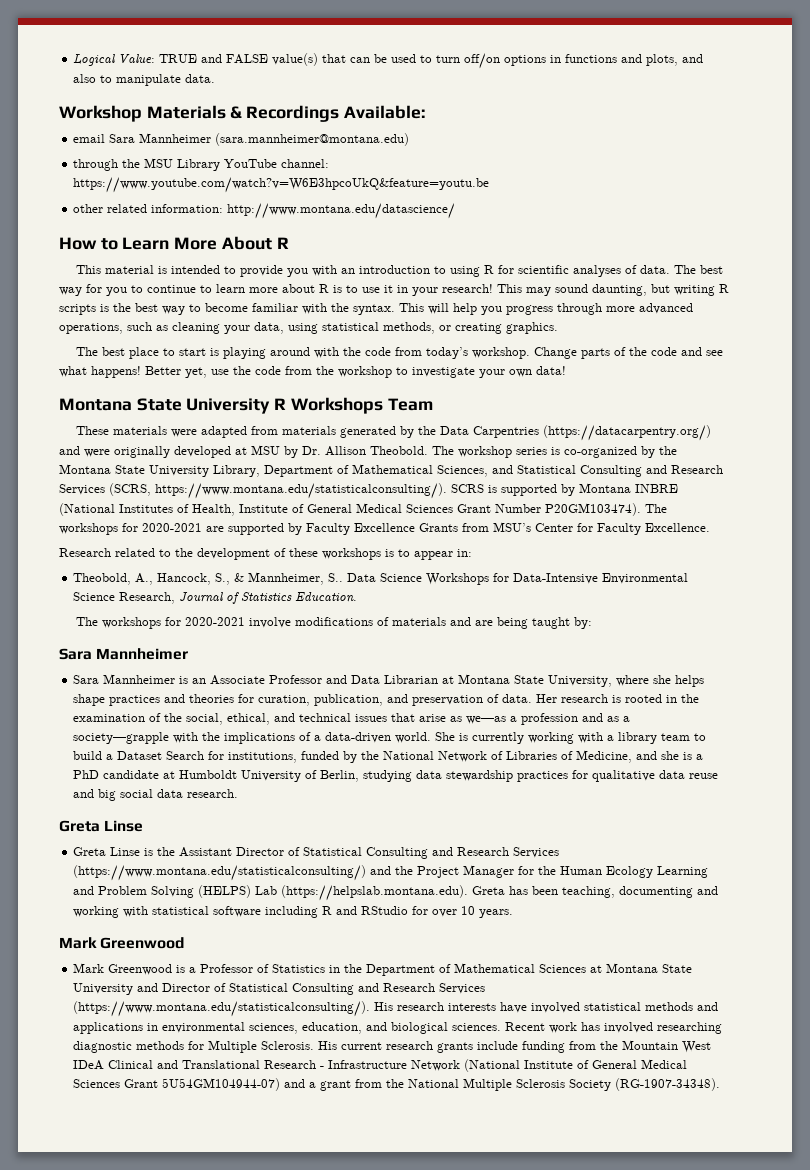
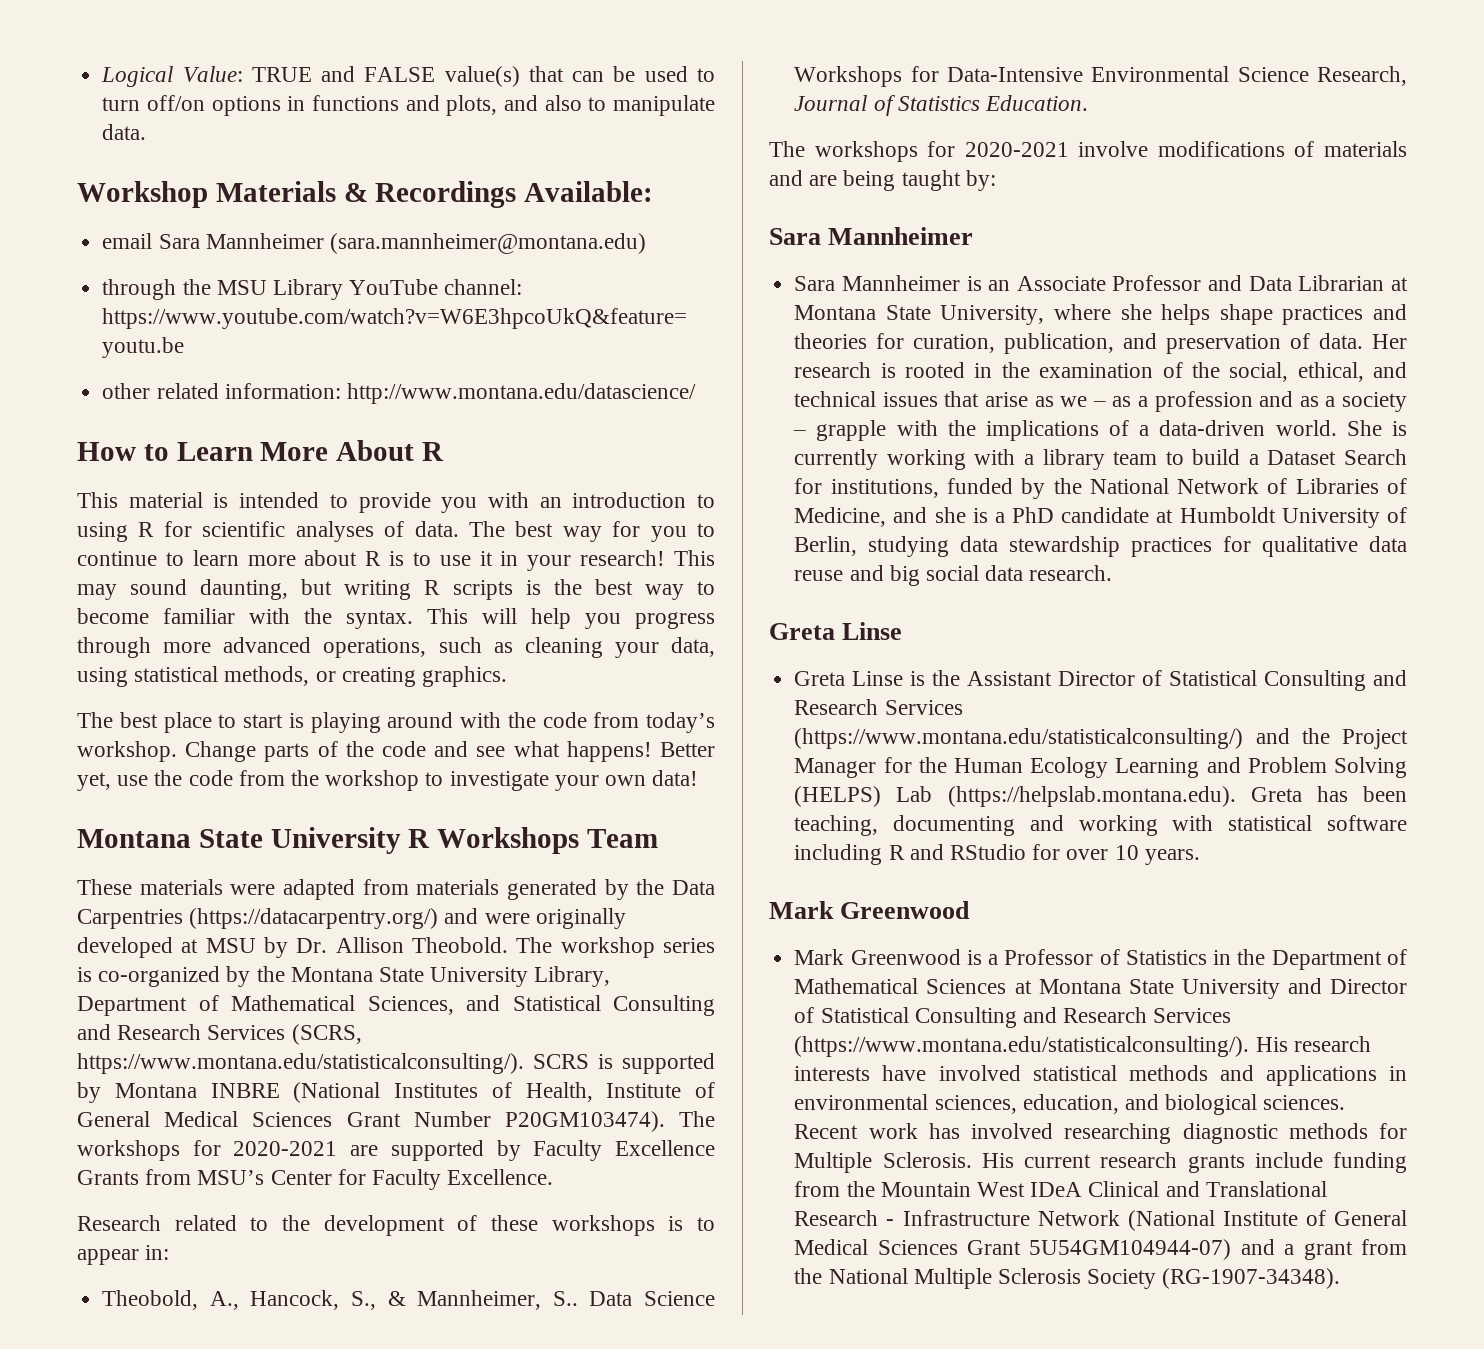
[466,716,507,724] we—as -> [1060,396,1132,407] we – as
[73,732,170,744] society—grapple -> [1342,392,1408,412] [793,420,887,441] society – grapple

